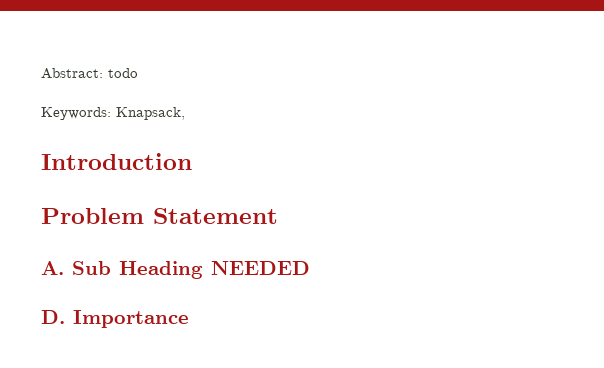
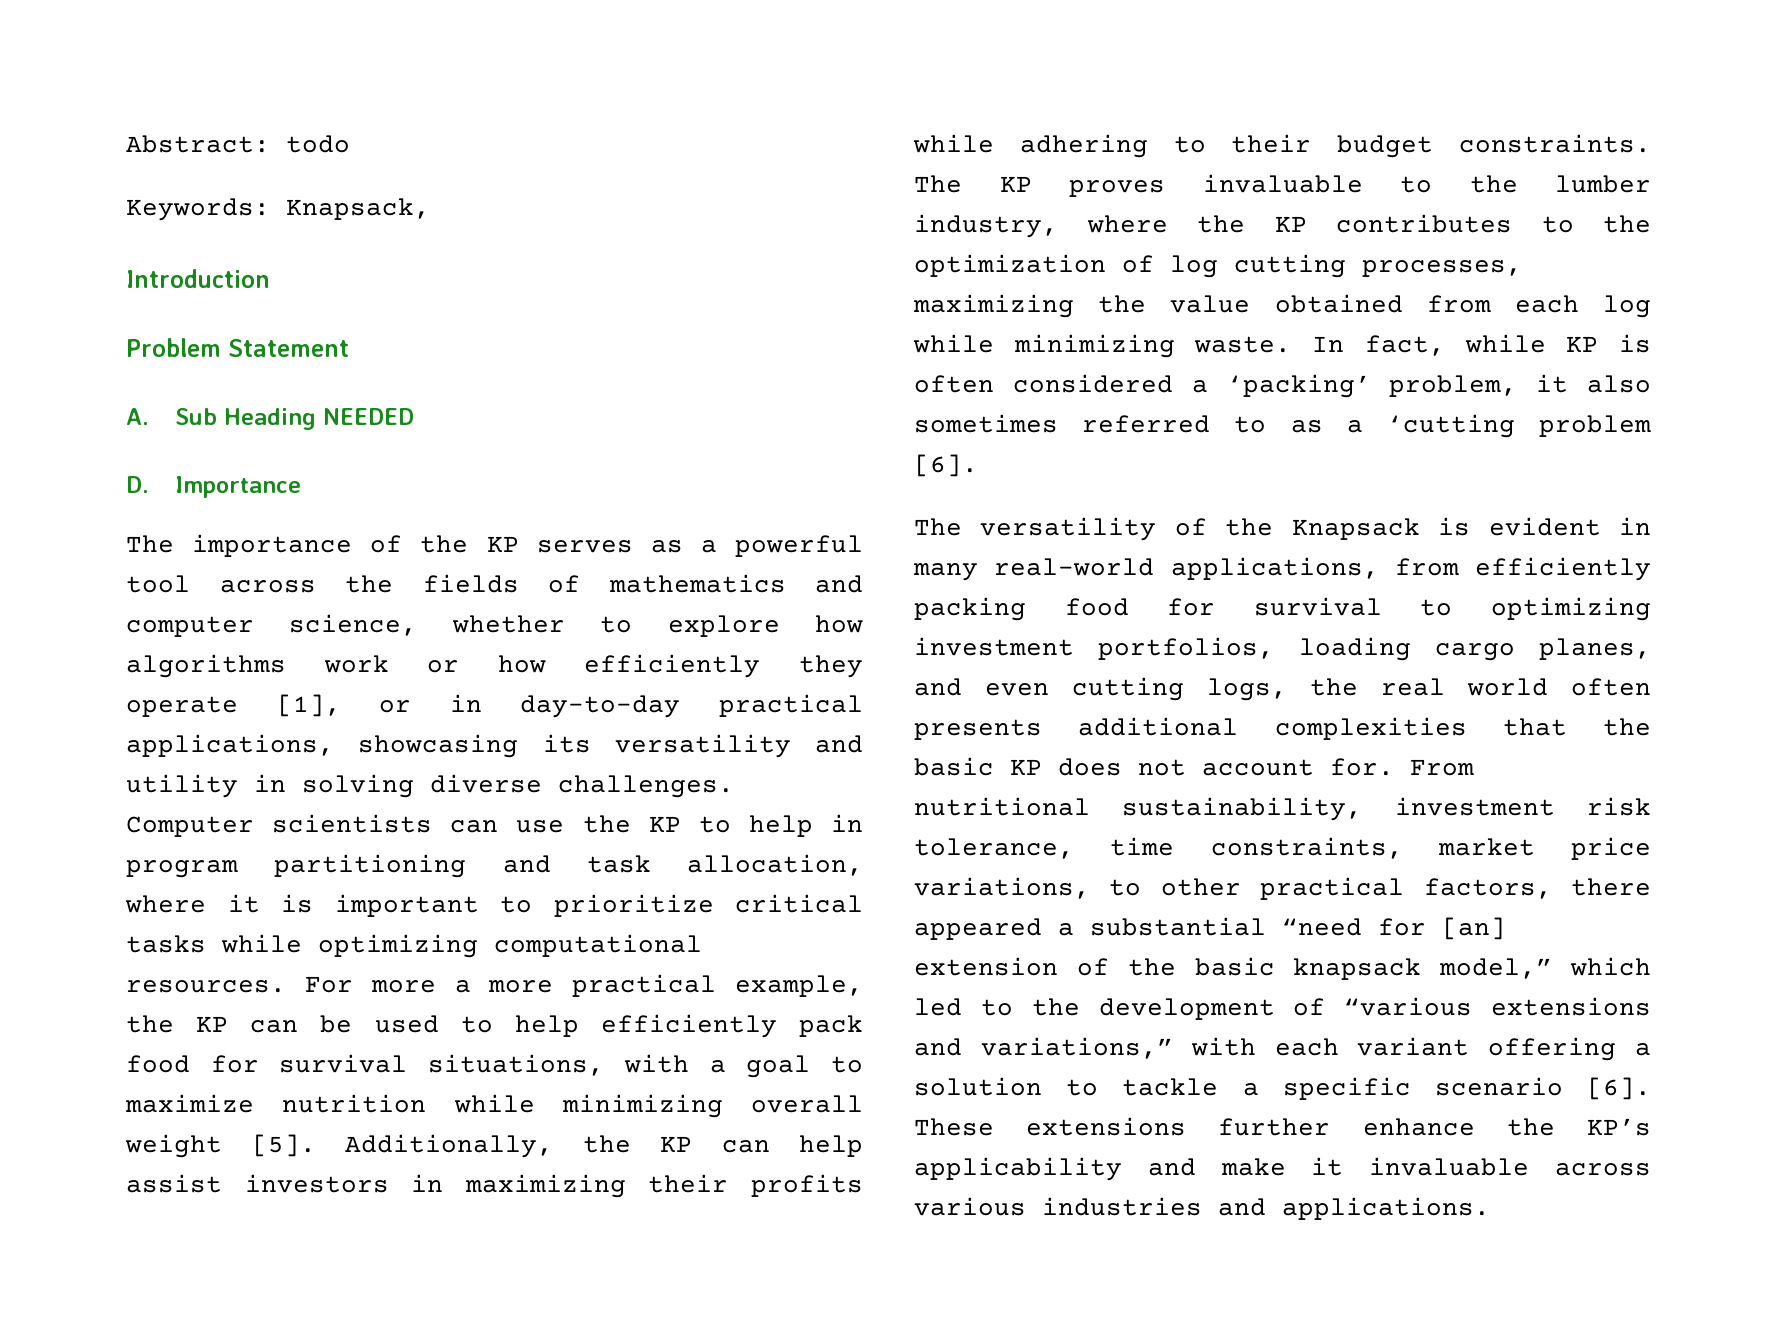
(189, 319) none -> [126,534,863,557] [126,574,863,593] [126,614,863,637] [126,654,864,678] [126,694,864,718] [126,734,863,758] [126,774,734,798] [126,814,863,837] [126,854,863,878] [125,894,863,917] [126,934,702,958] [126,974,863,997] [126,1014,863,1038] [126,1054,863,1078] [125,1094,863,1118] [125,1134,863,1158] [126,1174,864,1198] [913,134,1651,158] [914,174,1651,197] [914,214,1651,238] [914,254,1522,278] [913,294,1651,318] [913,334,1651,358] [914,374,1651,398] [914,414,1651,438] [914,454,978,477] [914,517,1651,541] [913,557,1651,581] [914,597,1651,621] [914,637,1651,661] [914,677,1651,701] [914,717,1651,740] [914,757,1474,776] [914,797,1651,821] [914,837,1651,860] [914,877,1651,900] [914,917,1506,940] [914,957,1651,980] [914,997,1651,1020] [914,1037,1651,1061] [914,1077,1651,1100] [914,1117,1651,1136] [914,1157,1651,1181] [914,1197,1490,1220] // The importance of the KP serves as a powerful tool across the fields of mathematics and computer science, whether to explore how algorithms work or how efficiently they operate [1], or in day-to-day practical applications, showcasing its versatility and utility in solving diverse challenges. Computer scientists can use the KP to help in program partitioning and task allocation, where it is important to prioritize critical tasks while optimizing computational resources. For more a more practical example, the KP can be used to help efficiently pack food for survival situations, with a goal to maximize nutrition while minimizing overall weight [5]. Additionally, the KP can help assist investors in maximizing their profits while adhering to their budget constraints. The KP proves invaluable to the lumber industry, where the KP contributes to the optimization of log cutting processes, maximizing the value obtained from each log while minimizing waste. In fact, while KP is often considered a ‘packing’ problem, it also sometimes referred to as a ‘cutting problem [6]. // The versatility of the Knapsack is evident in many real-world applications, from efficiently packing food for survival to optimizing investment portfolios, loading cargo planes, and even cutting logs, the real world often presents additional complexities that the basic KP does not account for. From nutritional sustainability, investment risk tolerance, time constraints, market price variations, to other practical factors, there appeared a substantial “need for [an] extension of the basic knapsack model,” which led to the development of “various extensions and variations,” with each variant offering a solution to tackle a specific scenario [6]. These extensions further enhance the KP’s applicability and make it invaluable across various industries and applications.

